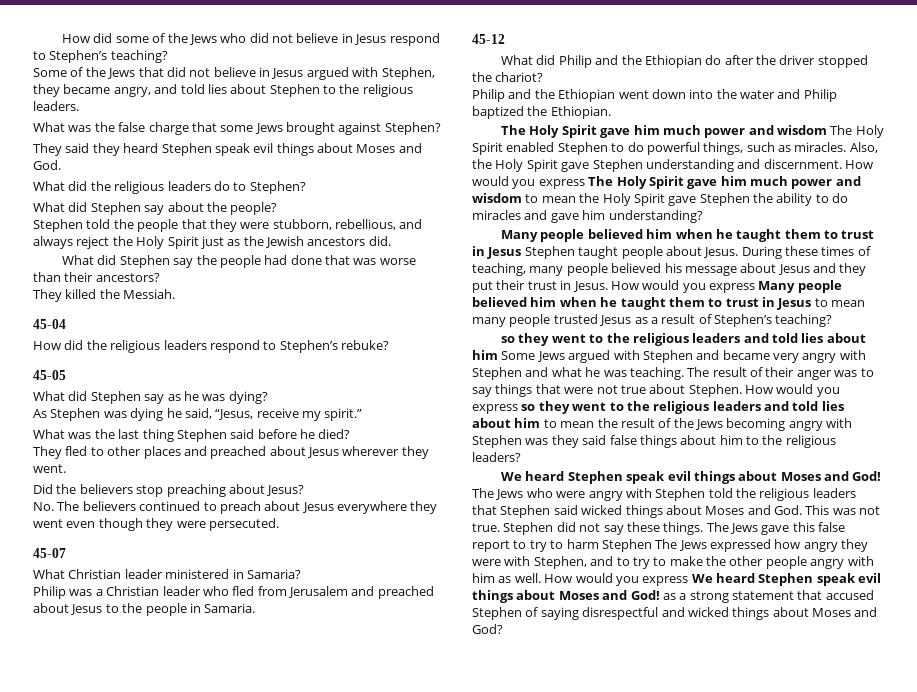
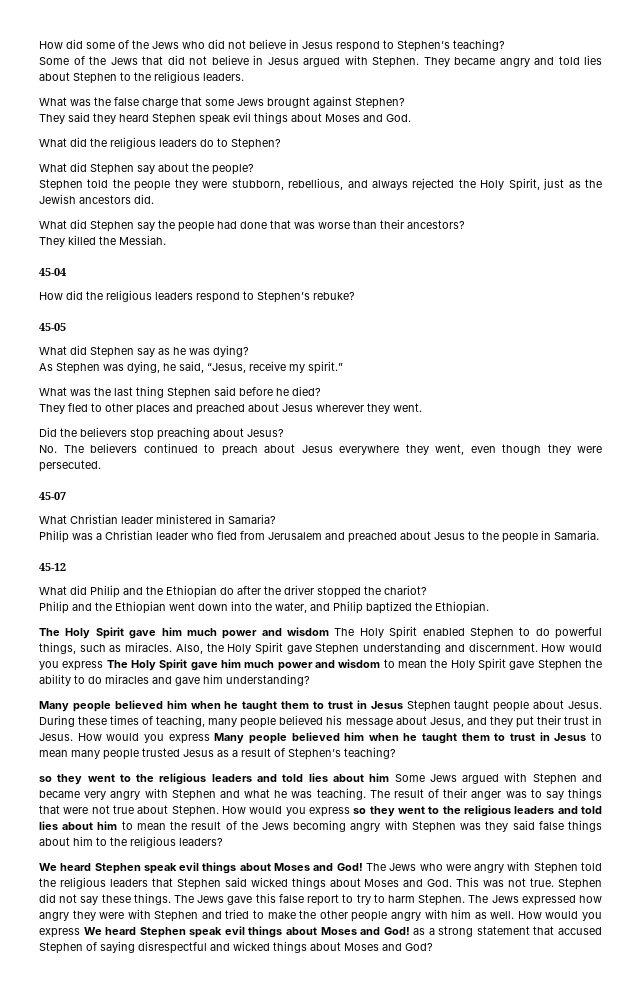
[381,67,435,80] [33,84,151,97] Stephen, they became angry, -> [372,56,530,68] Stephen. They became angry
[181,219,207,229] that -> (171, 185) none
[76,236,199,249] reject the Holy Spirit -> [412,178,540,191] rejected the Holy Spirit,
[130,408,164,421] dying -> [127,361,160,373] dying,
[33,519,63,528] went -> [435,444,464,455] went,
[740,90,775,99] water -> [275,602,307,613] water,
[777,264,810,275] Jesus -> [429,717,464,727] Jesus,
[601,539,652,552] Stephen -> [418,894,466,906] Stephen.
[533,556,650,569] Stephen, and to try -> [154,909,250,922] Stephen and tried

